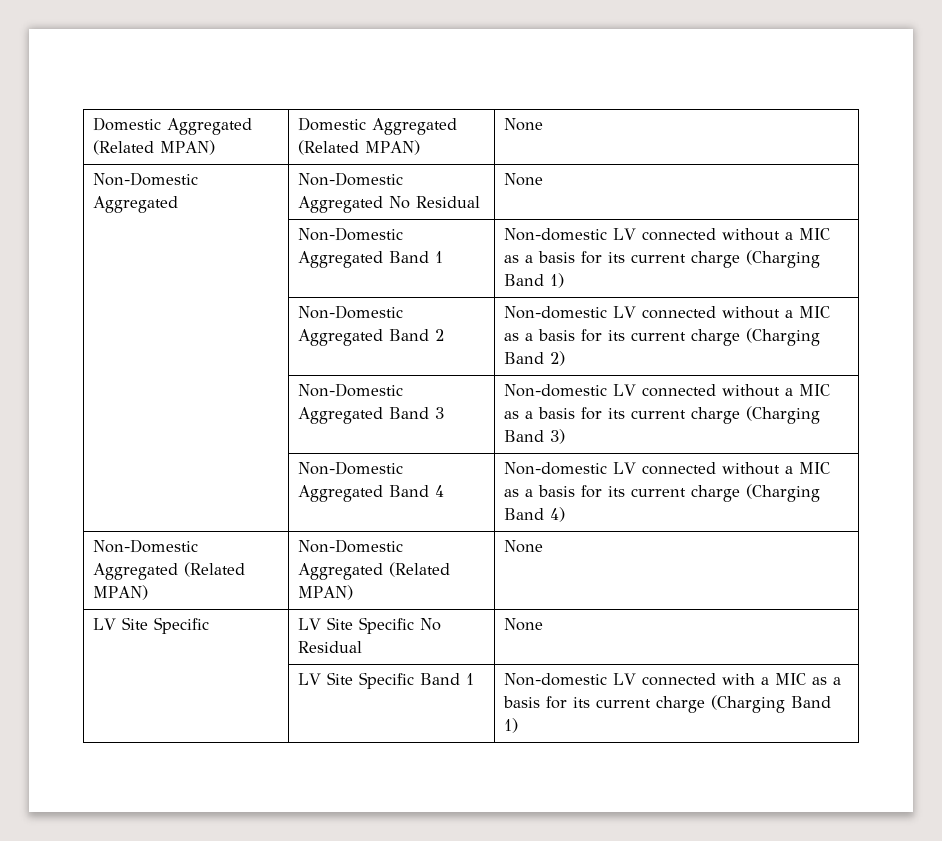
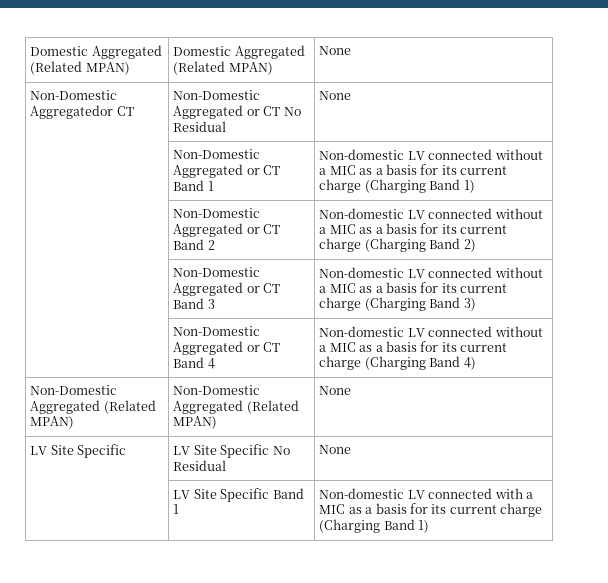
[93,196,179,213] [298,172,404,186] [298,196,384,213] Aggregated | Non-Domestic Aggregated -> [30,105,134,119] [173,90,261,100] [173,105,281,119] Aggregatedor CT | Non-Domestic Aggregated or CT
(384, 259) none -> [246,165,281,175] or CT
(384, 337) none -> [246,224,281,234] or CT
(384, 415) none -> [246,283,281,293] or CT
(384, 493) none -> [246,342,281,352] or CT

